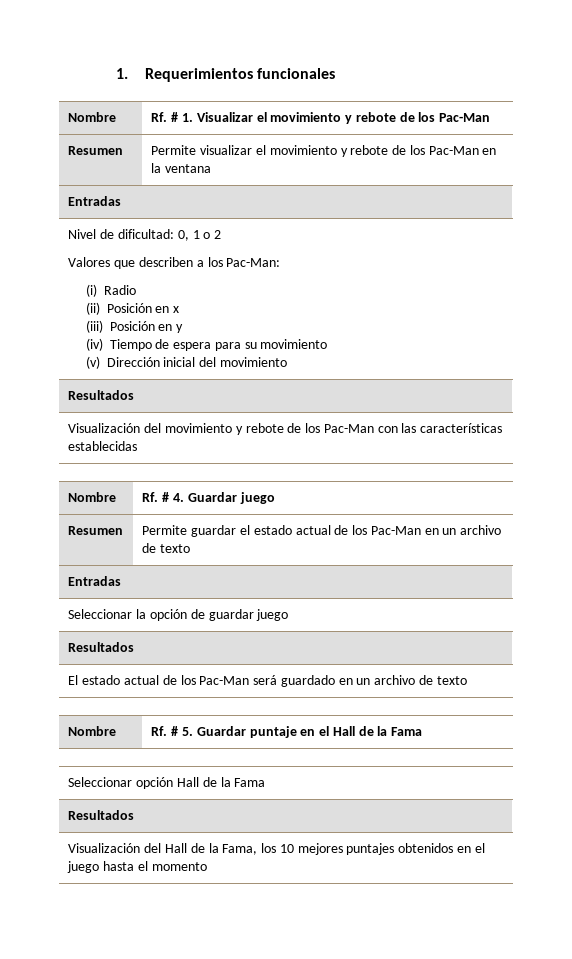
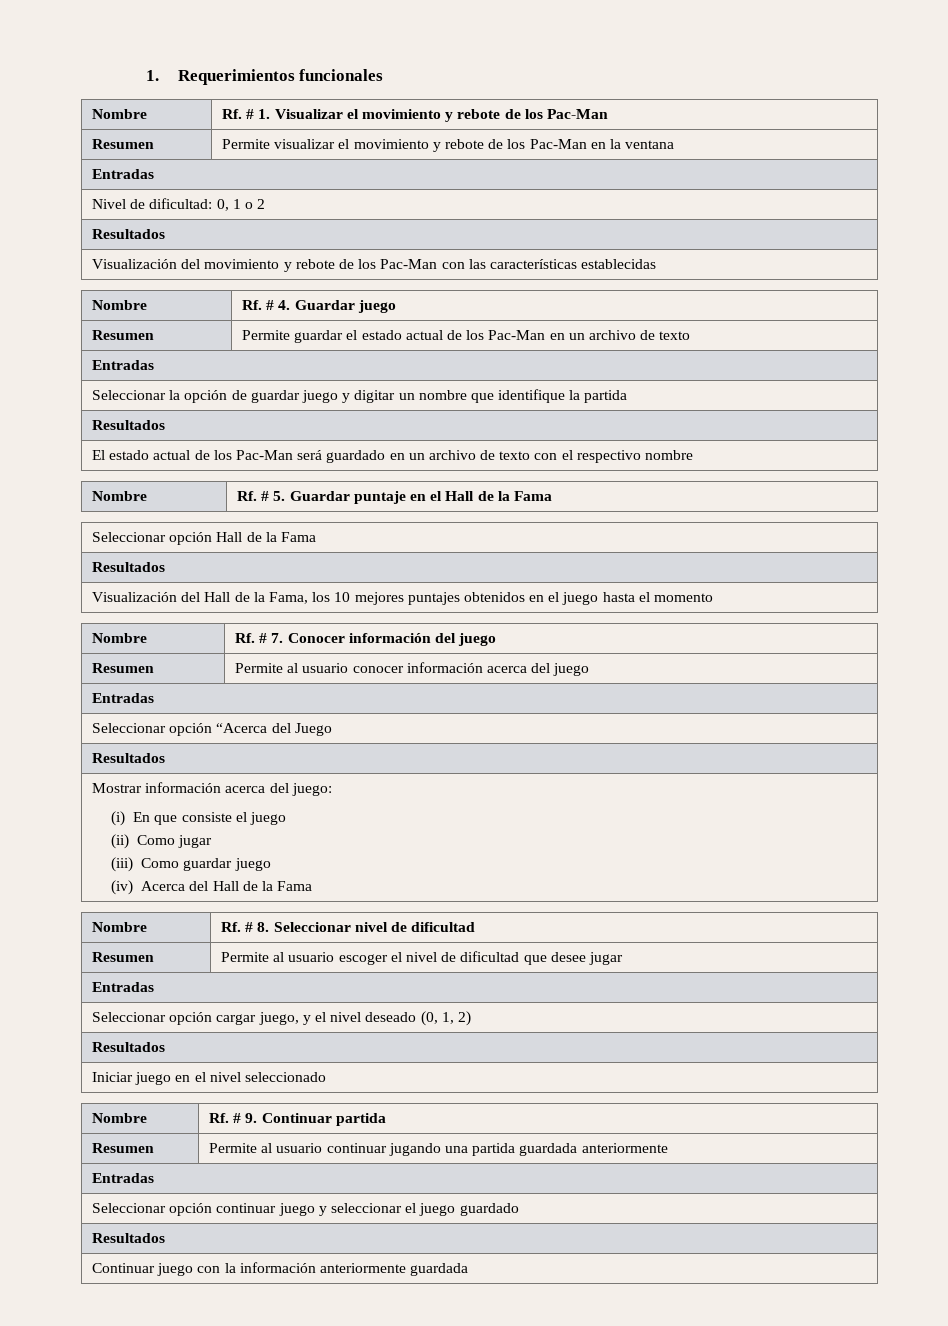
[68,257,281,269] [85,284,136,297] [85,302,180,315] [85,320,184,333] [85,338,328,351] [85,356,287,369] // Valores que describen a los Pac-Man: // (i) Radio // (ii) Posición en x // (iii) Posición en y // (iv) Tiempo de espera para su movimiento // (v) Dirección inicial del movimiento -> (266, 204) none
(289, 615) none -> [342,389,628,403] y digitar un nombre que identifique la partida
(467, 680) none -> [534,450,693,463] con el respectivo nombre
(207, 866) none -> [92,633,148,643] [235,633,497,646] [92,663,155,673] [235,662,590,676] [92,693,155,703] [92,723,332,736] [92,753,166,763] [92,782,332,796] [111,811,286,826] [111,834,213,849] [111,857,271,872] [111,880,313,895] [92,922,148,932] [221,922,476,932] [92,952,155,962] [221,951,623,965] [92,982,155,992] [92,1011,471,1026] [92,1042,166,1052] [92,1072,326,1085] [92,1113,148,1123] [209,1113,386,1126] [92,1143,155,1153] [209,1143,668,1156] [92,1173,155,1183] [92,1203,519,1216] [92,1233,166,1243] [92,1262,469,1276] // Nombre | Rf. # 7. Conocer información del juego // Resumen | Permite al usuario conocer información acerca del juego // Entradas // Seleccionar opción “Acerca del Juego // Resultados // Mostrar información acerca del juego: // (i) En que consiste el juego // (ii) Como jugar // (iii) Como guardar juego // (iv) Acerca del Hall de la Fama // Nombre | Rf. # 8. Seleccionar nivel de dificultad // Resumen | Permite al usuario escoger el nivel de dificultad que desee jugar // Entradas // Seleccionar opción cargar juego, y el nivel deseado (0, 1, 2) // Resultados // Iniciar juego en el nivel seleccionado // Nombre | Rf. # 9. Continuar partida // Resumen | Permite al usuario continuar jugando una partida guardada anteriormente // Entradas // Seleccionar opción continuar juego y seleccionar el juego guardado // Resultados // Continuar juego con la información anteriormente guardada

